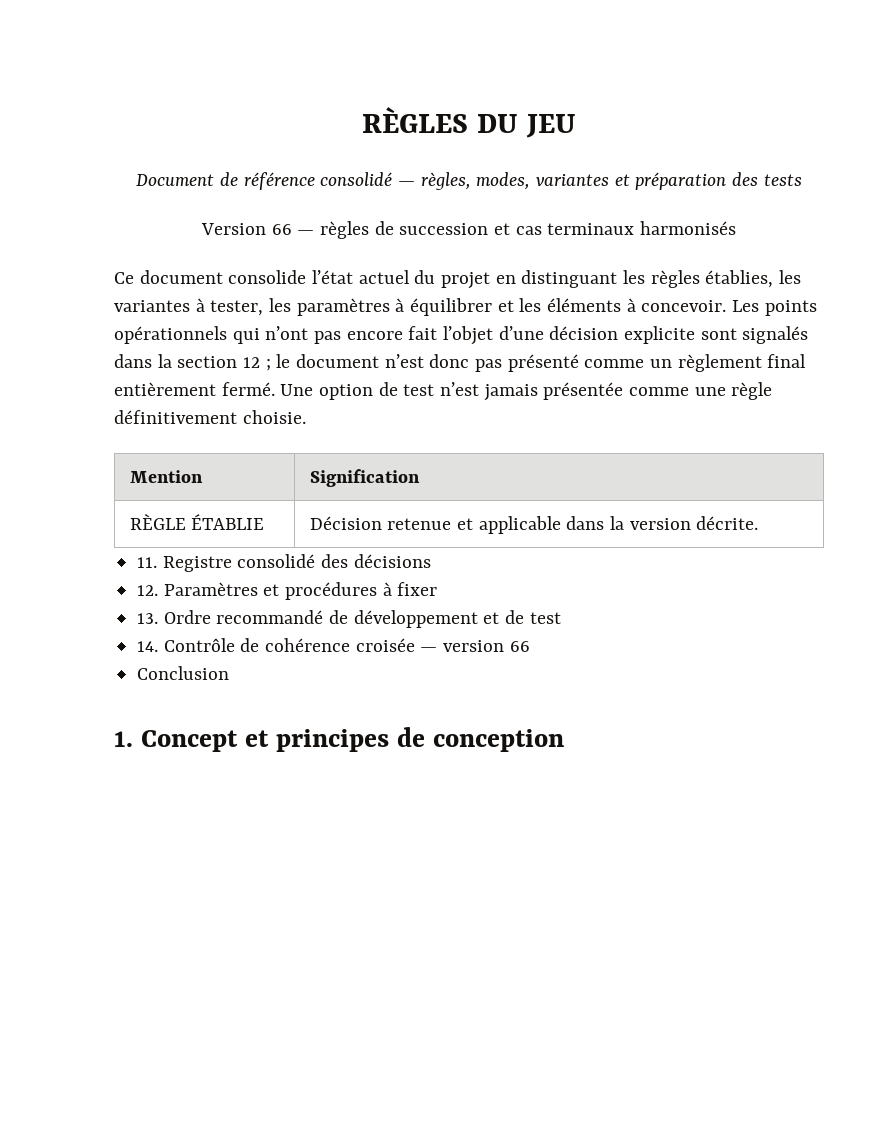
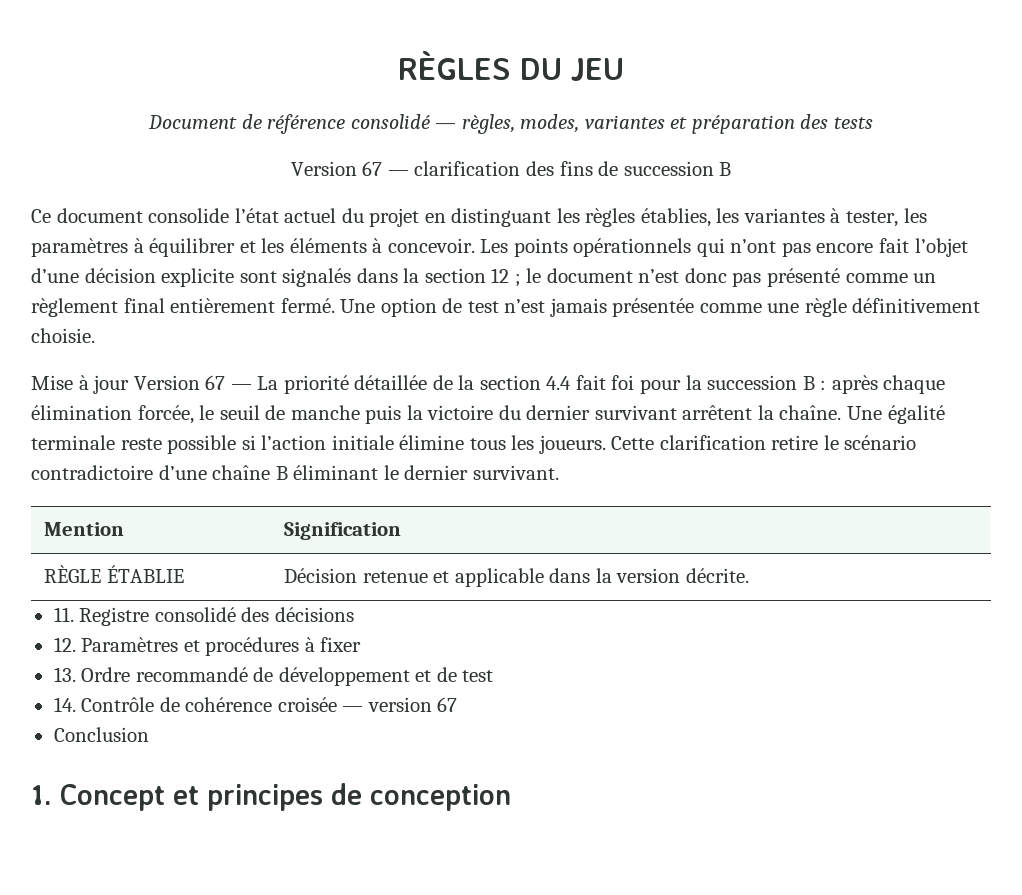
[271,221,737,239] 66 — règles de succession et cas terminaux harmonisés -> [362,161,732,176] 67 — clarification des fins de succession B
(306, 417) none -> [31,375,946,394] [31,405,945,424] [31,435,917,454] [31,465,559,480] // Mise à jour Version 67 — La priorité détaillée de la section 4.4 fait foi pour la succession B : après chaque élimination forcée, le seuil de manche puis la victoire du dernier survivant arrêtent la chaîne. Une égalité terminale reste possible si l’action initiale élimine tous les joueurs. Cette clarification retire le scénario contradictoire d’une chaîne B éliminant le dernier survivant.
[509,641,530,652] 66 -> [437,697,458,712] 67

